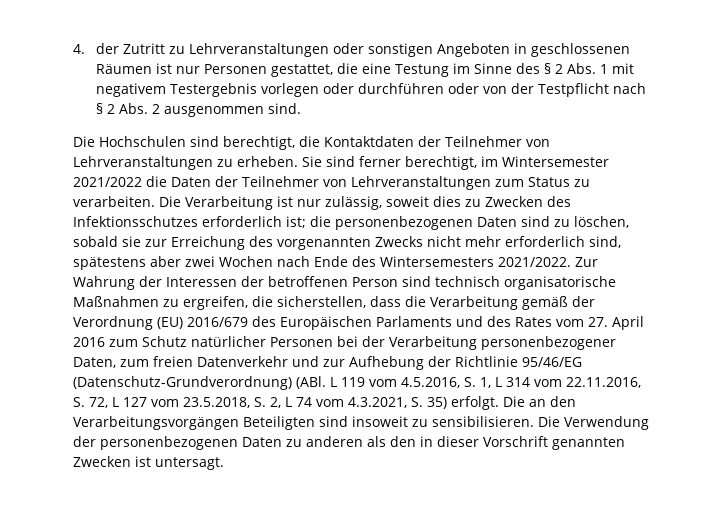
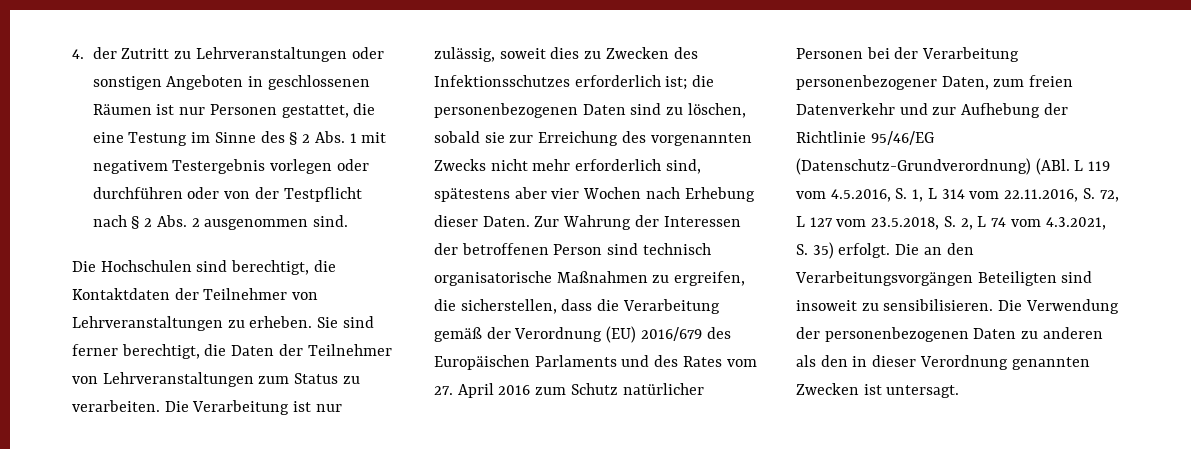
[481,156,609,167] [73,177,142,187] im Wintersemester 2021/2022 -> (200, 351) none
[185,256,215,267] zwei -> [551,188,580,199] vier
[314,256,571,267] Ende des Wintersemesters 2021/2022. -> [684,187,755,202] [434,215,530,227] Erhebung dieser Daten.
[483,436,548,447] Vorschrift -> [919,355,1008,370] Verordnung

